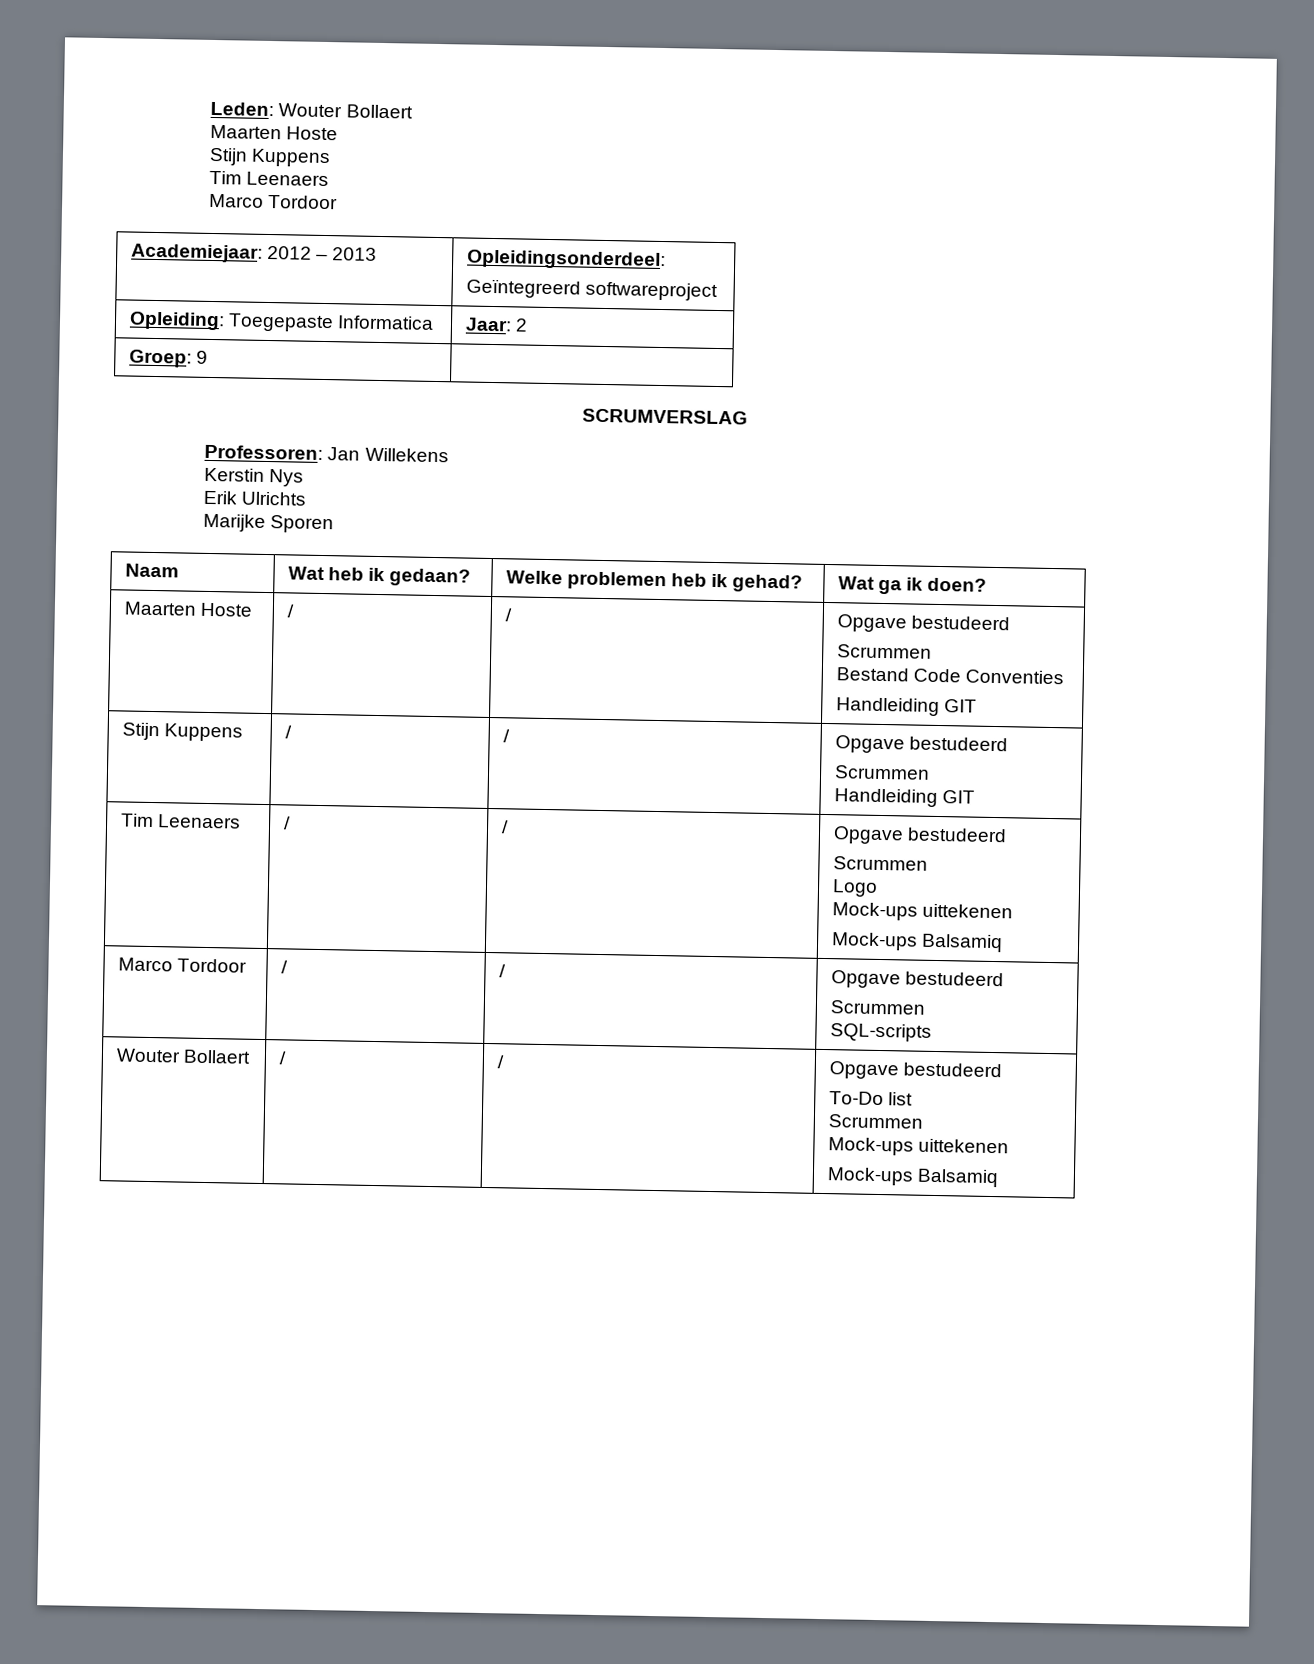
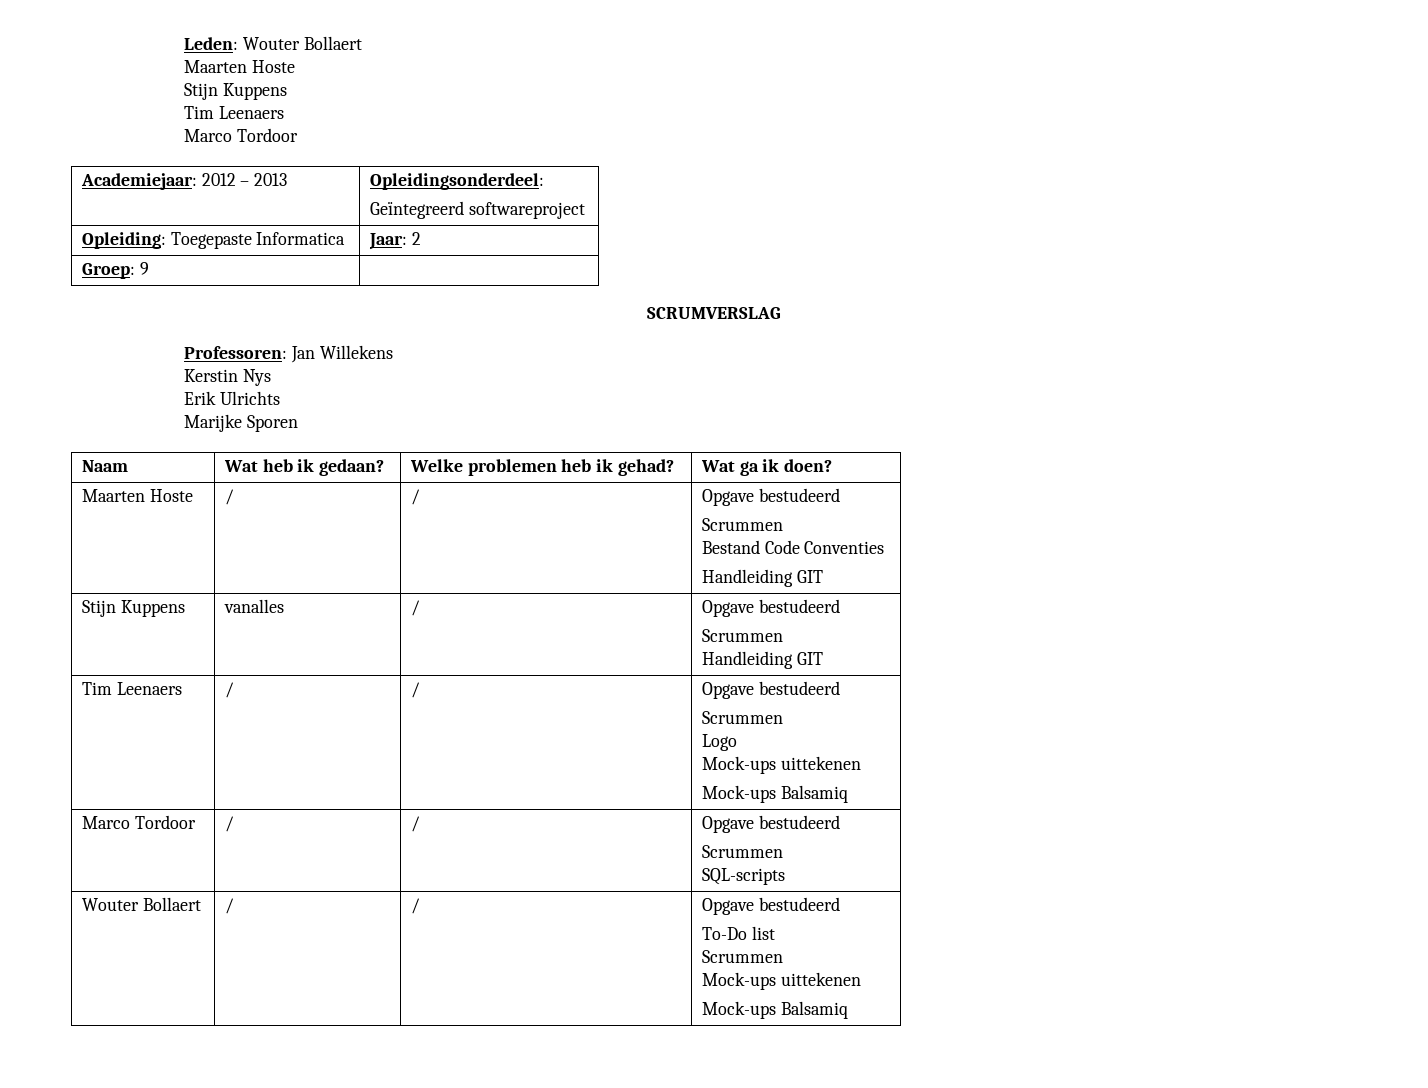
[284,725,292,739] / -> [223,599,284,613] vanalles

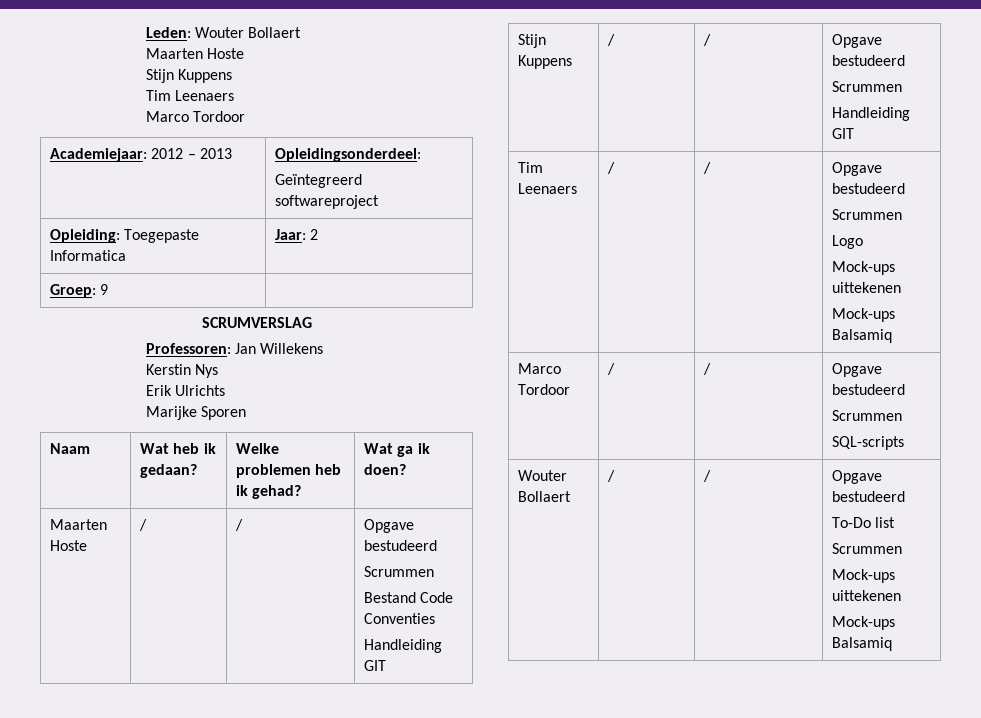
[223,599,284,613] vanalles -> [607,34,616,46] /

